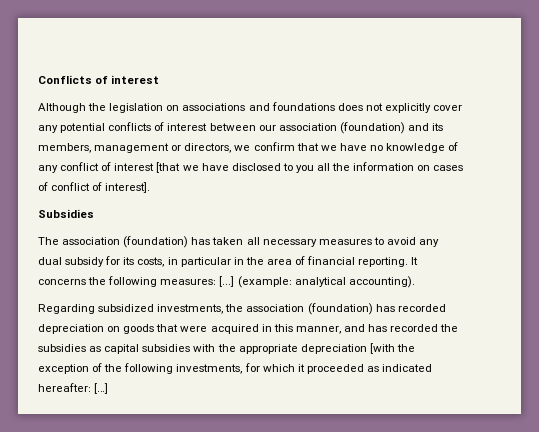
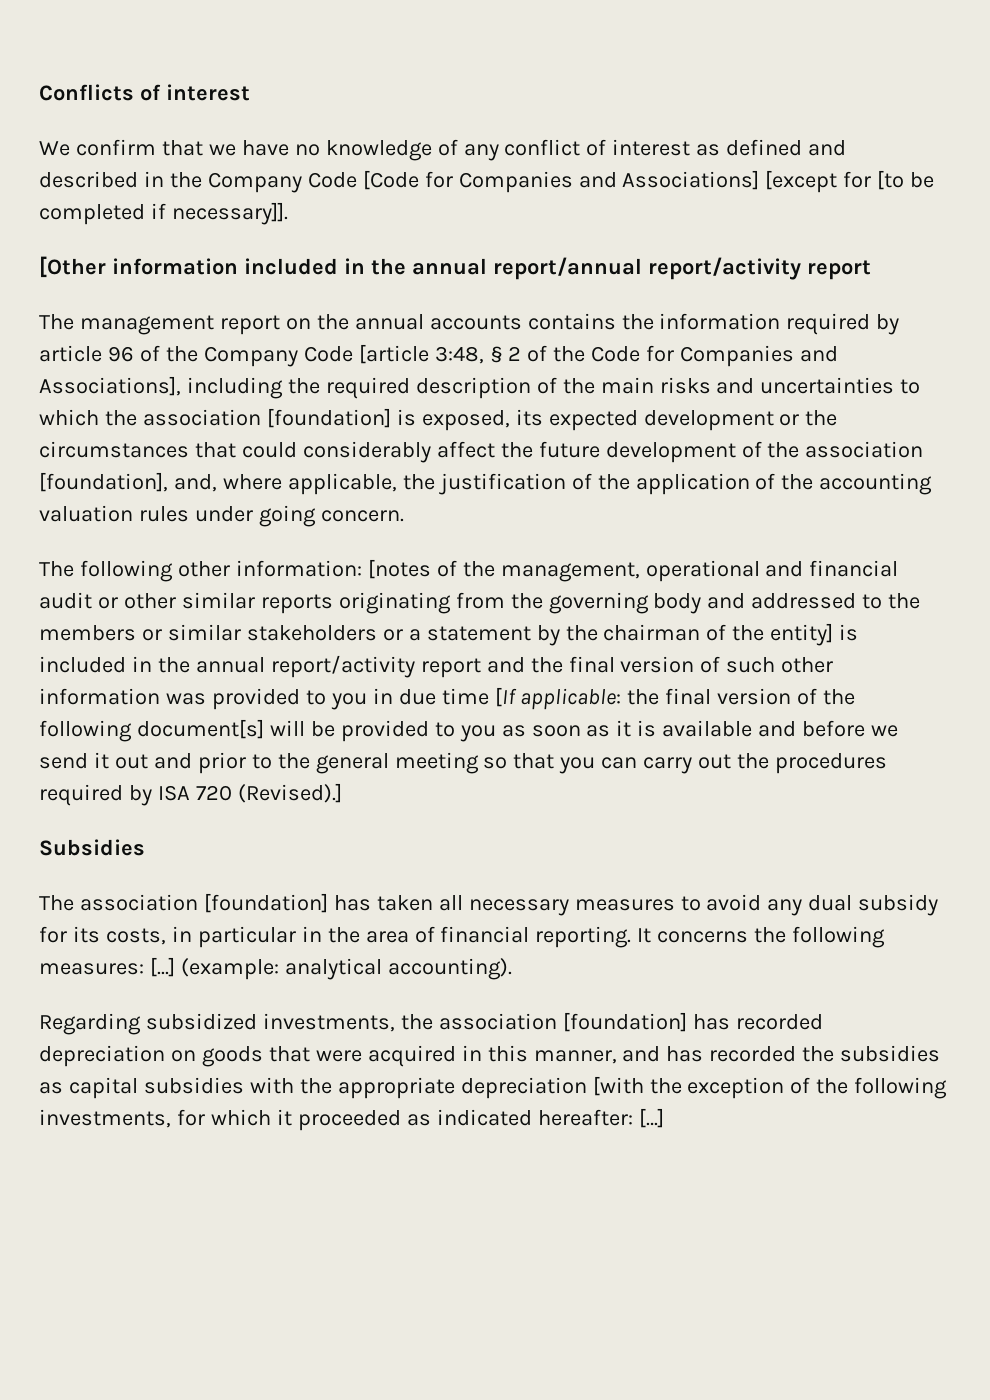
[38,102,463,113] [38,122,444,134] [38,143,251,153] Although the legislation on associations and foundations does not explicitly cover any potential conflicts of interest between our association (foundation) and its members, management or directors, we -> [39,141,70,156] We
[156,162,464,173] [38,182,151,193] [that we have disclosed to you all the information on cases of conflict of interest]. -> [696,139,847,156] [39,170,935,193] [39,202,288,225] [39,256,871,280] [39,313,900,335] [39,344,839,367] [39,376,921,399] [39,408,838,431] [39,441,924,463] [39,472,933,495] [39,505,404,527] [39,559,899,582] [39,592,921,614] [39,623,859,646] [39,655,834,678] [39,687,856,710] [39,719,899,742] [39,752,888,774] [39,783,342,806] as defined and described in the Company Code [Code for Companies and Associations] [except for [to be completed if necessary]]. // [Other information included in the annual report/annual report/activity report // The management report on the annual accounts contains the information required by article 96 of the Company Code [article 3:48, § 2 of the Code for Companies and Associations], including the required description of the main risks and uncertainties to which the association [foundation] is exposed, its expected development or the circumstances that could considerably affect the future development of the association [foundation], and, where applicable, the justification of the application of the accounting valuation rules under going concern. // The following other information: [notes of the management, operational and financial audit or other similar reports originating from the governing body and addressed to the members or similar stakeholders or a statement by the chairman of the entity] is included in the annual report/activity report and the final version of such other information was provided to you in due time [If applicable: the final version of the following document[s] will be provided to you as soon as it is available and before we send it out and prior to the general meeting so that you can carry out the procedures required by ISA 720 (Revised).]
[123,236,189,248] (foundation) -> [203,893,328,913] [foundation]
[307,303,373,315] (foundation) -> [562,1012,687,1032] [foundation]

